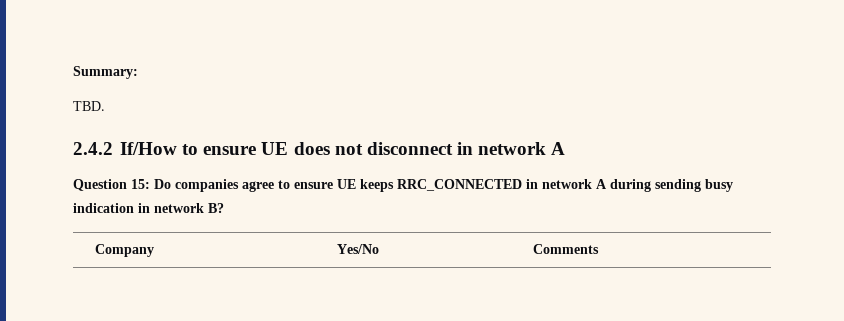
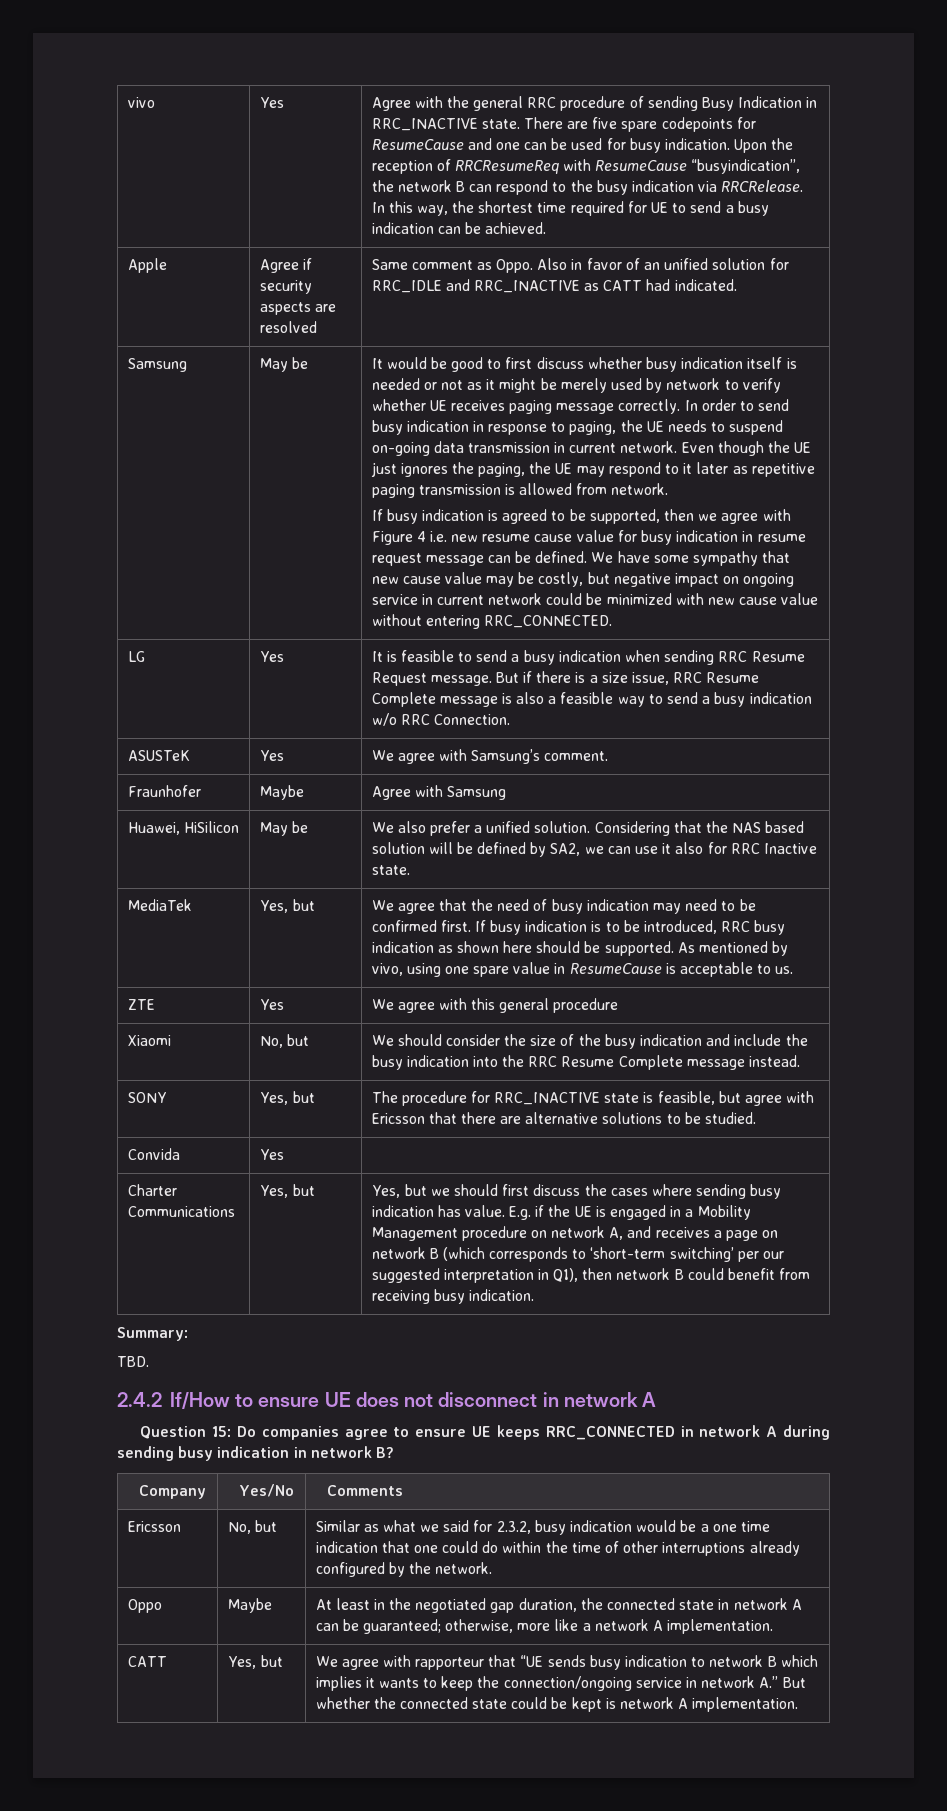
(73, 72) none -> [127,97,155,108] [259,97,285,108] [371,96,818,111] [371,117,756,132] [371,138,794,153] [371,159,801,174] [371,180,804,195] [371,201,769,216] [371,222,547,234] [127,258,167,273] [259,258,312,273] [259,280,312,294] [259,302,336,315] [259,321,317,333] [371,258,789,273] [371,279,737,293] [127,358,187,372] [259,357,308,372] [371,357,797,372] [371,378,781,393] [371,399,790,414] [371,420,784,435] [371,441,812,456] [370,462,815,477] [371,483,669,498] [371,509,791,524] [371,530,806,545] [371,551,791,566] [371,572,795,587] [371,593,819,605] [371,614,612,629] [127,651,145,662] [259,651,285,662] [371,650,805,665] [371,671,760,686] [371,692,812,707] [371,713,510,726] [127,750,191,761] [259,750,285,761] [371,749,609,764] [127,785,201,797] [259,785,304,800] [371,785,506,800] [127,821,239,835] [259,821,308,836] [371,821,805,836] [371,842,817,857] [371,865,410,875] [127,899,193,911] [259,899,315,913] [371,899,756,914] [371,920,786,935] [371,941,789,956] [371,962,794,977] [127,999,155,1010] [259,999,285,1010] [371,998,619,1013] [127,1035,171,1046] [259,1034,309,1048] [371,1034,808,1049] [371,1055,800,1070] [127,1092,167,1103] [259,1091,315,1105] [371,1091,815,1106] [371,1112,756,1124] [127,1148,180,1160] [259,1149,285,1160] [127,1184,177,1196] [127,1206,235,1217] [259,1184,315,1198] [371,1184,782,1199] [371,1205,751,1220] [371,1226,779,1241] [371,1247,784,1262] [371,1268,811,1283] [371,1289,534,1304] vivo | Yes | Agree with the general RRC procedure of sending Busy Indication in RRC_INACTIVE state. There are five spare codepoints for ResumeCause and one can be used for busy indication. Upon the reception of RRCResumeReq with ResumeCause “busyindication”, the network B can respond to the busy indication via RRCRelease. In this way, the shortest time required for UE to send a busy indication can be achieved. // Apple | Agree if security aspects are resolved | Same comment as Oppo. Also in favor of an unified solution for RRC_IDLE and RRC_INACTIVE as CATT had indicated. // Samsung | May be | It would be good to first discuss whether busy indication itself is needed or not as it might be merely used by network to verify whether UE receives paging message correctly. In order to send busy indication in response to paging, the UE needs to suspend on-going data transmission in current network. Even though the UE just ignores the paging, the UE may respond to it later as repetitive paging transmission is allowed from network. // If busy indication is agreed to be supported, then we agree with Figure 4 i.e. new resume cause value for busy indication in resume request message can be defined. We have some sympathy that new cause value may be costly, but negative impact on ongoing service in current network could be minimized with new cause value without entering RRC_CONNECTED. // LG | Yes | It is feasible to send a busy indication when sending RRC Resume Request message. But if there is a size issue, RRC Resume Complete message is also a feasible way to send a busy indication w/o RRC Connection. // ASUSTeK | Yes | We agree with Samsung’s comment. // Fraunhofer | Maybe | Agree with Samsung // Huawei, HiSilicon | May be | We also prefer a unified solution. Considering that the NAS based solution will be defined by SA2, we can use it also for RRC Inactive state. // MediaTek | Yes, but | We agree that the need of busy indication may need to be confirmed first. If busy indication is to be introduced, RRC busy indication as shown here should be supported. As mentioned by vivo, using one spare value in ResumeCause is acceptable to us. // ZTE | Yes | We agree with this general procedure // Xiaomi | No, but | We should consider the size of the busy indication and include the busy indication into the RRC Resume Complete message instead. // SONY | Yes, but | The procedure for RRC_INACTIVE state is feasible, but agree with Ericsson that there are alternative solutions to be studied. // Convida | Yes | // Charter Communications | Yes, but | Yes, but we should first discuss the cases where sending busy indication has value. E.g. if the UE is engaged in a Mobility Management procedure on network A, and receives a page on network B (which corresponds to ‘short-term switching’ per our suggested interpretation in Q1), then network B could benefit from receiving busy indication. //
(599, 249) none -> [127,1521,181,1532] [227,1520,277,1534] [315,1520,770,1535] [315,1541,800,1556] [315,1562,493,1577] [127,1599,162,1613] [227,1598,272,1613] [315,1598,802,1613] [315,1619,774,1634] [127,1656,167,1667] [227,1655,283,1669] [315,1655,818,1670] [315,1676,806,1691] [315,1697,799,1712] // Ericsson | No, but | Similar as what we said for 2.3.2, busy indication would be a one time indication that one could do within the time of other interruptions already configured by the network. // Oppo | Maybe | At least in the negotiated gap duration, the connected state in network A can be guaranteed; otherwise, more like a network A implementation. // CATT | Yes, but | We agree with rapporteur that “UE sends busy indication to network B which implies it wants to keep the connection/ongoing service in network A.” But whether the connected state could be kept is network A implementation.

